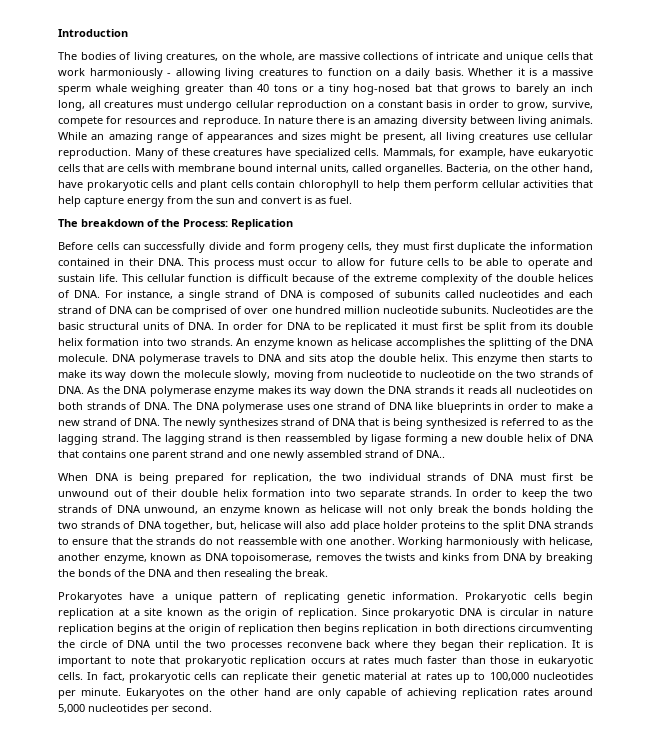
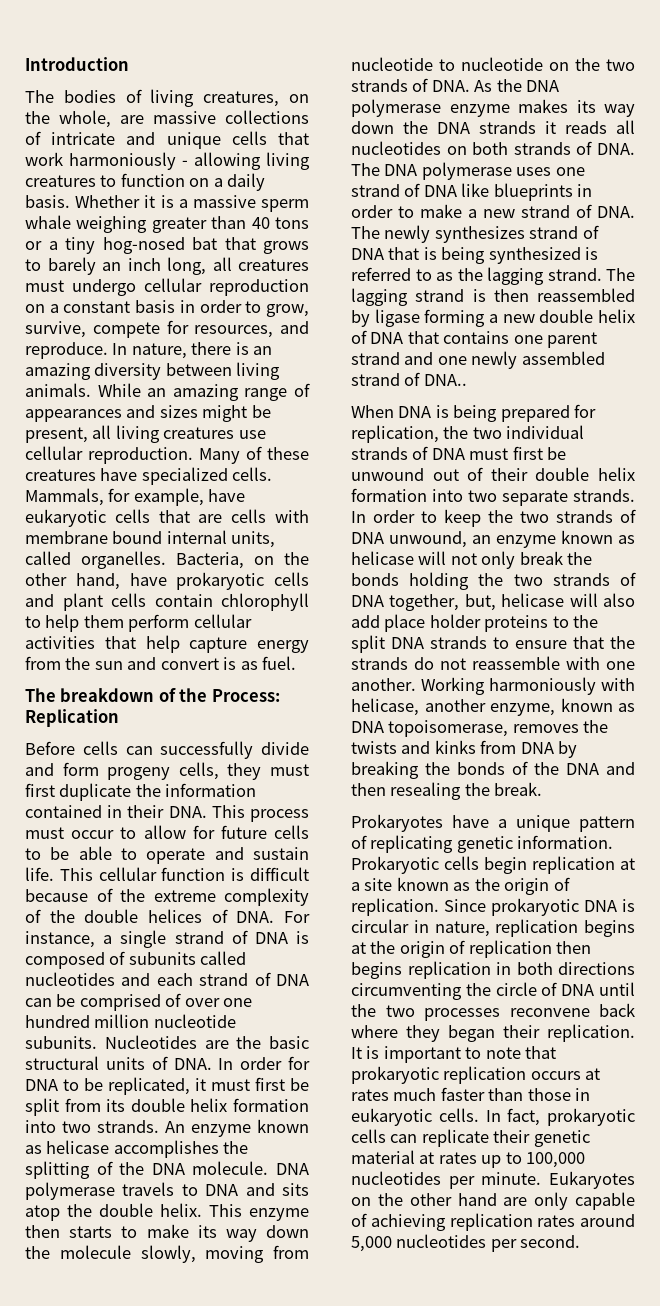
[125,118,177,124] resources -> [194,325,274,338] resources,
[277,116,313,124] nature -> [131,343,187,359] nature,
[345,322,398,333] replicated -> [108,1077,190,1095] replicated,
[558,608,593,616] nature -> [434,921,490,937] nature,

